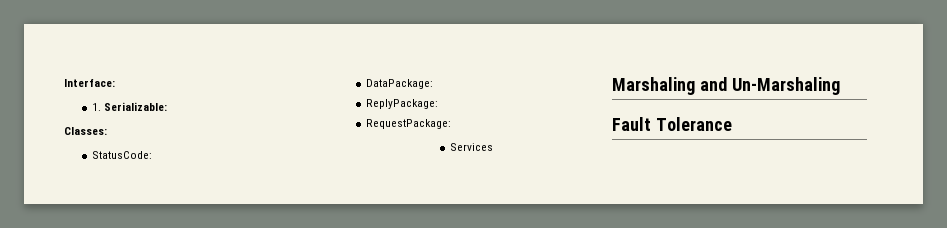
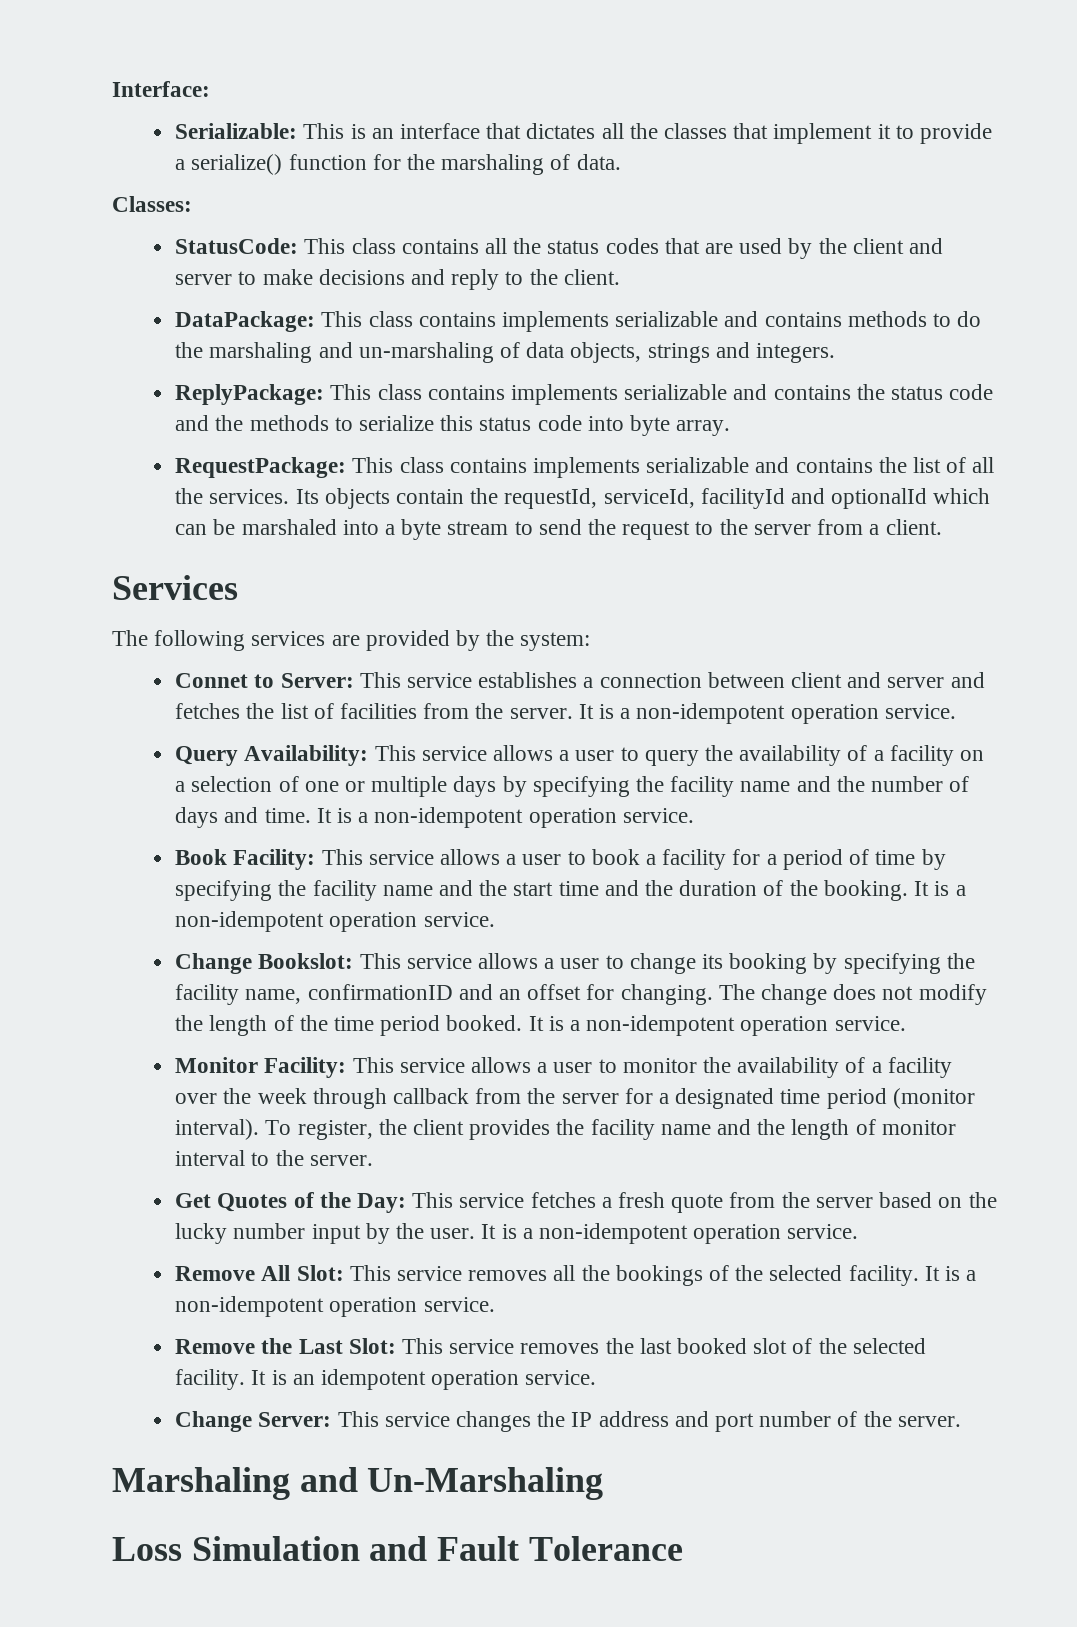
[92,103,102,111] 1. -> (210, 89) none
[64,127,107,135] [92,151,153,159] [366,79,434,89] [366,99,439,109] [366,119,452,129] [450,143,494,151] // Classes: // StatusCode: // DataPackage: // ReplyPackage: // RequestPackage: // Services -> [303,123,993,144] [175,154,621,175] [112,196,192,212] [175,238,944,259] [175,269,620,290] [175,311,982,332] [175,342,836,363] [175,384,994,405] [175,415,731,436] [175,457,995,478] [175,488,991,509] [175,519,942,540] [112,575,238,600] [112,630,591,651] [175,672,985,688] [175,703,956,724] [175,745,985,766] [175,776,970,797] [175,807,694,828] [175,849,946,870] [175,880,966,901] [175,911,495,932] [175,953,975,974] [175,984,987,1005] [175,1015,906,1036] [175,1057,952,1078] [175,1088,975,1109] [175,1119,956,1140] [175,1150,373,1166] [175,1192,997,1213] [175,1223,859,1244] [175,1265,977,1286] [175,1296,495,1317] [175,1338,926,1354] [175,1369,597,1390] [175,1411,961,1432] This is an interface that dictates all the classes that implement it to provide a serialize() function for the marshaling of data. // Classes: // StatusCode: This class contains all the status codes that are used by the client and server to make decisions and reply to the client. // DataPackage: This class contains implements serializable and contains methods to do the marshaling and un-marshaling of data objects, strings and integers. // ReplyPackage: This class contains implements serializable and contains the status code and the methods to serialize this status code into byte array. // RequestPackage: This class contains implements serializable and contains the list of all the services. Its objects contain the requestId, serviceId, facilityId and optionalId which can be marshaled into a byte stream to send the request to the server from a client. // Services // The following services are provided by the system: // Connet to Server: This service establishes a connection between client and server and fetches the list of facilities from the server. It is a non-idempotent operation service. // Query Availability: This service allows a user to query the availability of a facility on a selection of one or multiple days by specifying the facility name and the number of days and time. It is a non-idempotent operation service. // Book Facility: This service allows a user to book a facility for a period of time by specifying the facility name and the start time and the duration of the booking. It is a non-idempotent operation service. // Change Bookslot: This service allows a user to change its booking by specifying the facility name, confirmationID and an offset for changing. The change does not modify the length of the time period booked. It is a non-idempotent operation service. // Monitor Facility: This service allows a user to monitor the availability of a facility over the week through callback from the server for a designated time period (monitor interval). To register, the client provides the facility name and the length of monitor interval to the server. // Get Quotes of the Day: This service fetches a fresh quote from the server based on the lucky number input by the user. It is a non-idempotent operation service. // Remove All Slot: This service removes all the bookings of the selected facility. It is a non-idempotent operation service. // Remove the Last Slot: This service removes the last booked slot of the selected facility. It is an idempotent operation service. // Change Server: This service changes the IP address and port number of the server.
(840, 86) none -> [112,1536,428,1561] Loss Simulation and

